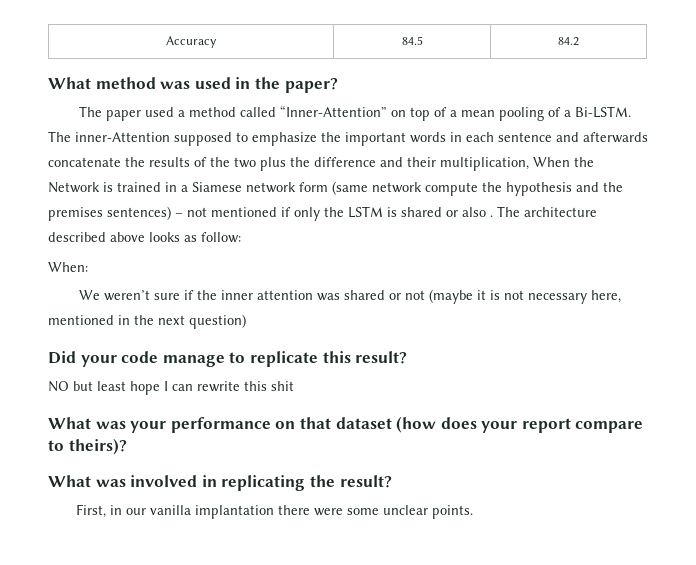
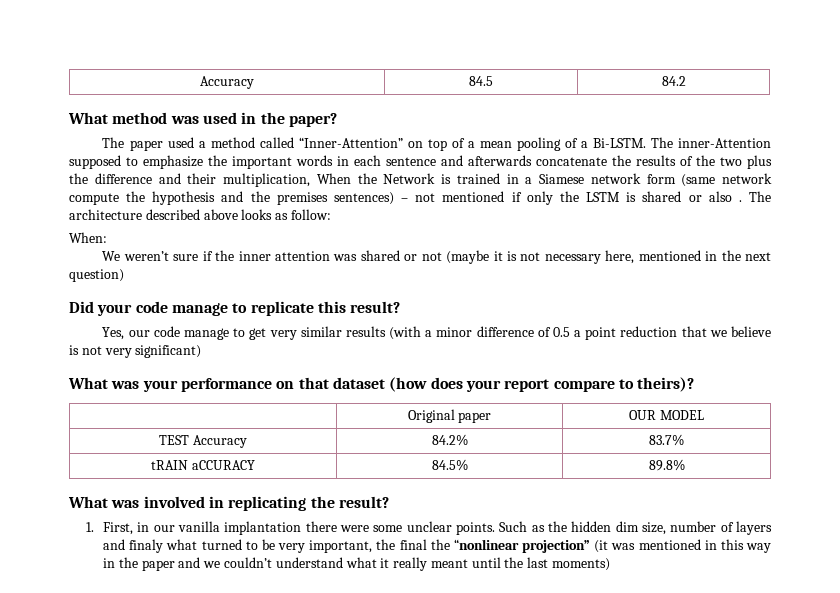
[48,381,294,395] NO but least hope I can rewrite this shit -> [102,326,771,340] [69,345,202,358] Yes, our code manage to get very similar results (with a minor difference of 0.5 a point reduction that we believe is not very significant)
(127, 446) none -> [407,409,492,423] [629,410,704,420] [159,435,247,448] [431,434,468,446] [649,434,684,446] [151,460,255,470] [431,459,468,471] [648,459,685,471] // | Original paper | OUR MODEL // TEST Accuracy | 84.2% | 83.7% // tRAIN aCCURACY | 84.5% | 89.8%
(392, 481) none -> [86,522,95,532] 1.
(473, 512) none -> [499,521,773,535] [103,539,771,553] [103,557,610,571] Such as the hidden dim size, number of layers and finaly what turned to be very important, the final the “nonlinear projection” (it was mentioned in this way in the paper and we couldn’t understand what it really meant until the last moments)

